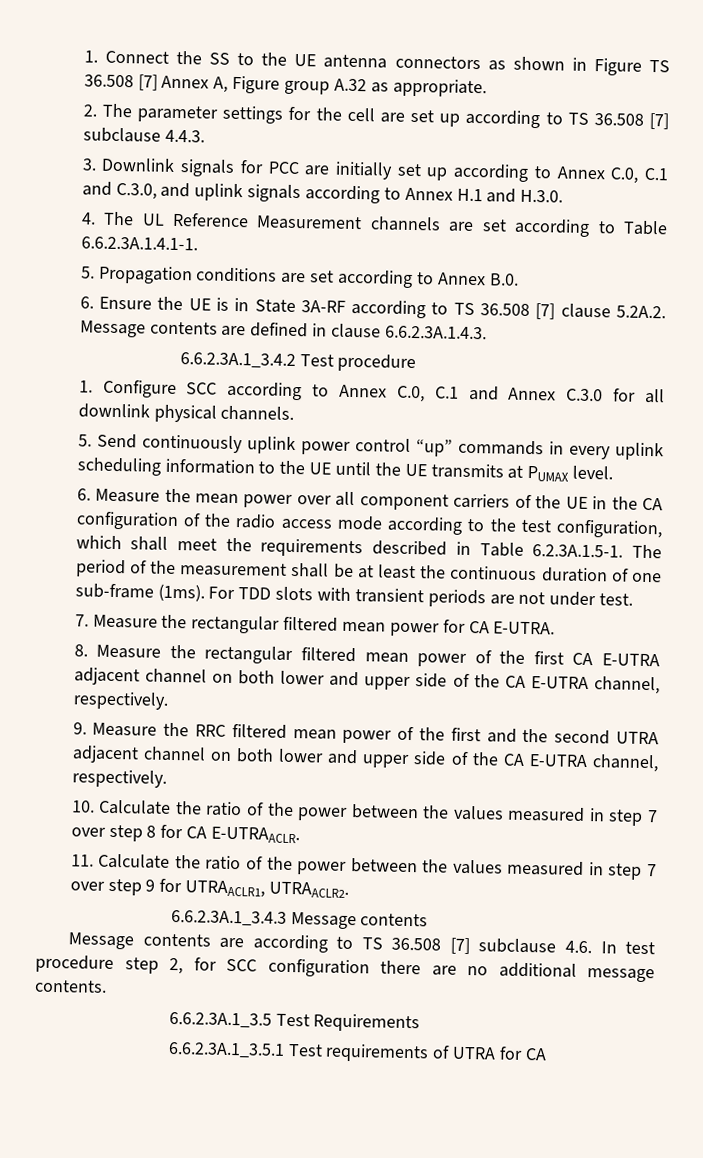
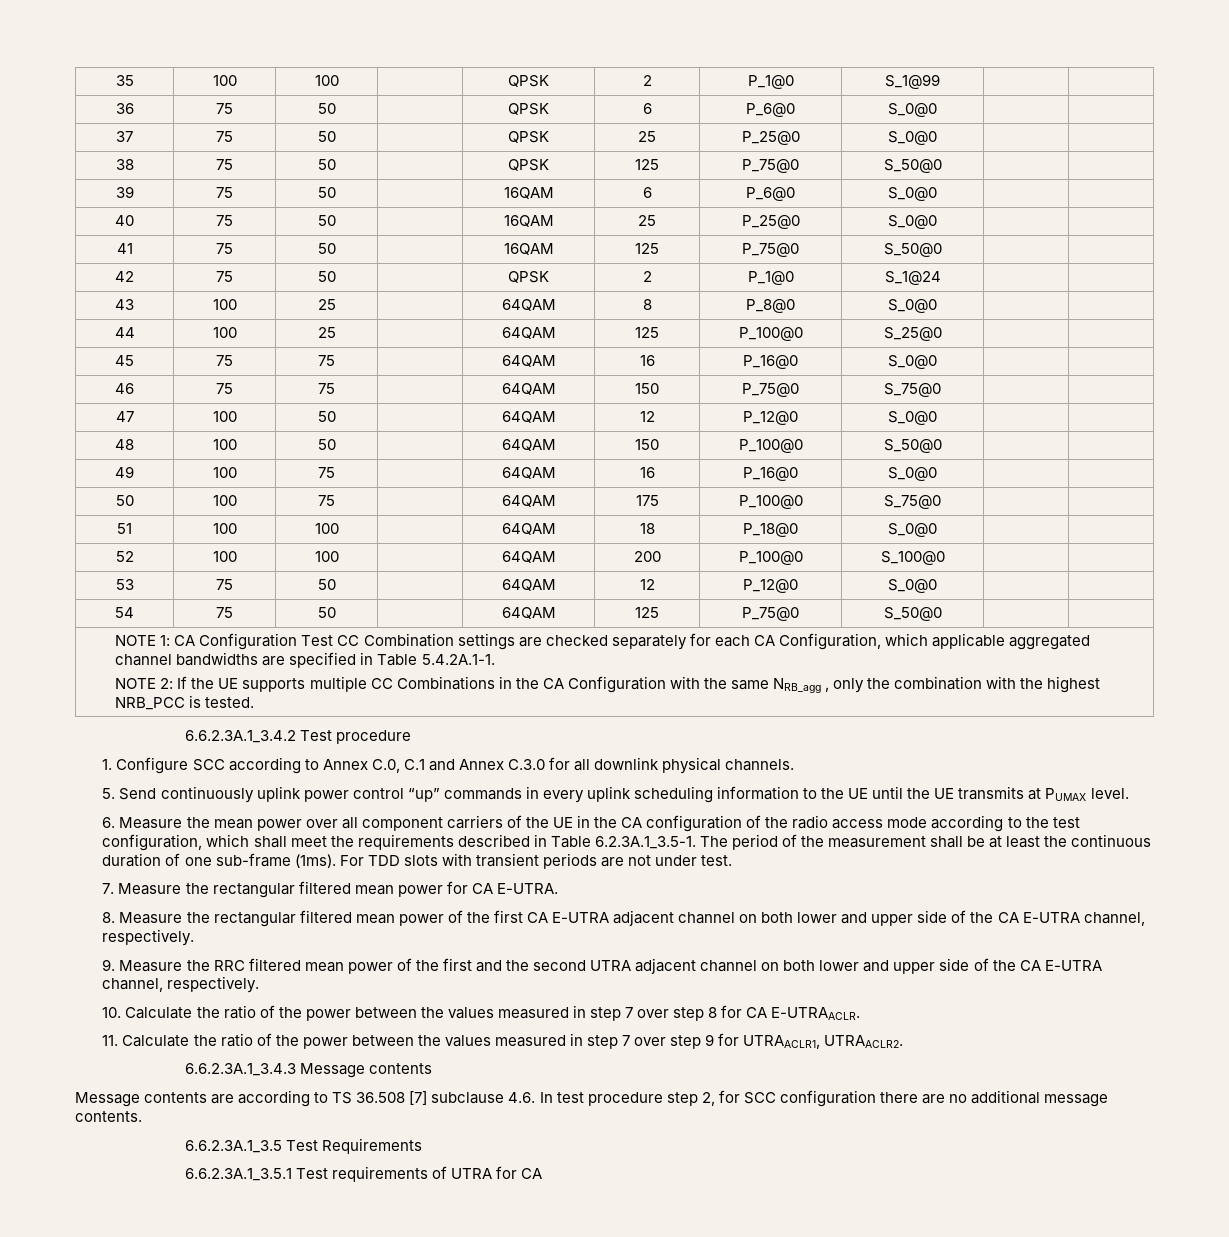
[83,50,670,76] [83,74,487,98] [82,103,669,130] [82,127,205,143] [81,157,669,184] [81,181,564,204] [80,211,668,237] [80,236,198,251] [80,265,519,288] [79,296,666,320] [79,320,487,340] 1. Connect the SS to the UE antenna connectors as shown in Figure TS 36.508 [7] Annex A, Figure group A.32 as appropriate. // 2. The parameter settings for the cell are set up according to TS 36.508 [7] subclause 4.4.3. // 3. Downlink signals for PCC are initially set up according to Annex C.0, C.1 and C.3.0, and uplink signals according to Annex H.1 and H.3.0. // 4. The UL Reference Measurement channels are set according to Table 6.6.2.3A.1.4.1-1. // 5. Propagation conditions are set according to Annex B.0. // 6. Ensure the UE is in State 3A-RF according to TS 36.508 [7] clause 5.2A.2. Message contents are defined in clause 6.6.2.3A.1.4.3. -> [115,75,134,86] [212,75,237,86] [314,75,339,86] [508,75,549,87] [642,75,652,86] [747,75,794,89] [885,74,940,89] [115,103,134,114] [216,103,234,114] [317,103,336,114] [508,103,549,115] [642,103,652,114] [746,103,795,117] [888,103,937,117] [116,131,133,142] [216,131,234,142] [317,131,336,142] [508,131,549,143] [638,131,656,142] [741,131,800,145] [888,131,937,145] [115,159,134,170] [216,159,234,170] [317,159,336,170] [508,159,549,171] [635,159,659,170] [742,159,799,173] [883,159,942,173] [115,186,134,198] [216,187,234,198] [317,187,336,198] [503,187,554,199] [642,187,652,198] [746,187,795,201] [888,187,937,201] [115,215,134,226] [216,215,234,226] [317,215,336,226] [503,215,554,227] [638,215,656,226] [741,215,800,229] [888,215,937,229] [116,243,133,254] [216,243,234,254] [317,243,336,254] [503,243,554,255] [635,243,659,254] [742,243,799,257] [883,243,942,257] [115,271,134,282] [216,271,234,282] [317,271,336,282] [508,271,549,283] [642,271,652,282] [747,271,794,285] [884,271,941,285] [115,299,134,310] [212,299,237,310] [317,299,336,310] [501,299,556,311] [642,299,652,310] [746,299,795,313] [888,299,937,313] [114,327,135,338] [212,327,237,338] [317,327,336,338] [501,327,556,339] [635,327,659,338] [738,327,803,341] [883,327,942,341] [115,355,134,366] [216,355,234,366] [318,355,335,366] [501,355,556,367] [639,355,655,366] [743,355,798,369] [888,355,937,369] [115,383,134,394] [216,383,234,394] [318,383,335,394] [501,383,556,395] [635,383,659,394] [742,383,799,397] [884,383,941,397] [115,411,134,422] [212,411,237,422] [317,411,336,422] [501,411,556,423] [639,411,655,422] [743,411,798,425] [888,411,937,425] [115,439,134,450] [212,439,237,450] [317,439,336,450] [501,439,556,451] [635,439,659,450] [738,439,803,453] [883,439,942,453] [115,466,134,478] [212,467,237,478] [318,467,335,478] [501,467,556,479] [639,467,655,478] [743,467,798,481] [888,467,937,481] [115,495,134,506] [212,495,237,506] [318,495,335,506] [501,495,556,507] [635,495,659,506] [738,495,803,509] [884,495,941,509] [117,523,132,534] [212,523,237,534] [314,523,339,534] [501,523,556,535] [639,523,655,534] [743,523,798,537] [888,523,937,537] [115,551,134,562] [212,551,237,562] [314,551,339,562] [501,551,556,563] [633,551,661,562] [738,551,803,565] [880,551,945,565] [115,579,134,590] [216,579,234,590] [317,579,336,590] [501,579,556,591] [639,579,655,590] [743,579,798,593] [888,579,937,593] [115,607,134,618] [216,607,234,618] [317,607,336,618] [501,607,556,619] [635,607,659,618] [742,607,799,621] [883,607,942,621] [115,633,1091,650] [115,652,495,668] [115,676,1101,693] [115,695,255,710] 35 | 100 | 100 | | QPSK | 2 | P_1@0 | S_1@99 | | // 36 | 75 | 50 | | QPSK | 6 | P_6@0 | S_0@0 | | // 37 | 75 | 50 | | QPSK | 25 | P_25@0 | S_0@0 | | // 38 | 75 | 50 | | QPSK | 125 | P_75@0 | S_50@0 | | // 39 | 75 | 50 | | 16QAM | 6 | P_6@0 | S_0@0 | | // 40 | 75 | 50 | | 16QAM | 25 | P_25@0 | S_0@0 | | // 41 | 75 | 50 | | 16QAM | 125 | P_75@0 | S_50@0 | | // 42 | 75 | 50 | | QPSK | 2 | P_1@0 | S_1@24 | | // 43 | 100 | 25 | | 64QAM | 8 | P_8@0 | S_0@0 | | // 44 | 100 | 25 | | 64QAM | 125 | P_100@0 | S_25@0 | | // 45 | 75 | 75 | | 64QAM | 16 | P_16@0 | S_0@0 | | // 46 | 75 | 75 | | 64QAM | 150 | P_75@0 | S_75@0 | | // 47 | 100 | 50 | | 64QAM | 12 | P_12@0 | S_0@0 | | // 48 | 100 | 50 | | 64QAM | 150 | P_100@0 | S_50@0 | | // 49 | 100 | 75 | | 64QAM | 16 | P_16@0 | S_0@0 | | // 50 | 100 | 75 | | 64QAM | 175 | P_100@0 | S_75@0 | | // 51 | 100 | 100 | | 64QAM | 18 | P_18@0 | S_0@0 | | // 52 | 100 | 100 | | 64QAM | 200 | P_100@0 | S_100@0 | | // 53 | 75 | 50 | | 64QAM | 12 | P_12@0 | S_0@0 | | // 54 | 75 | 50 | | 64QAM | 125 | P_75@0 | S_50@0 | | // NOTE 1: CA Configuration Test CC Combination settings are checked separately for each CA Configuration, which applicable aggregated channel bandwidths are specified in Table 5.4.2A.1-1. // NOTE 2: If the UE supports multiple CC Combinations in the CA Configuration with the same NRB_agg , only the combination with the highest NRB_PCC is tested.
[532,544,624,558] 6.2.3A.1.5-1. -> [594,836,696,849] 6.2.3A.1_3.5-1.

